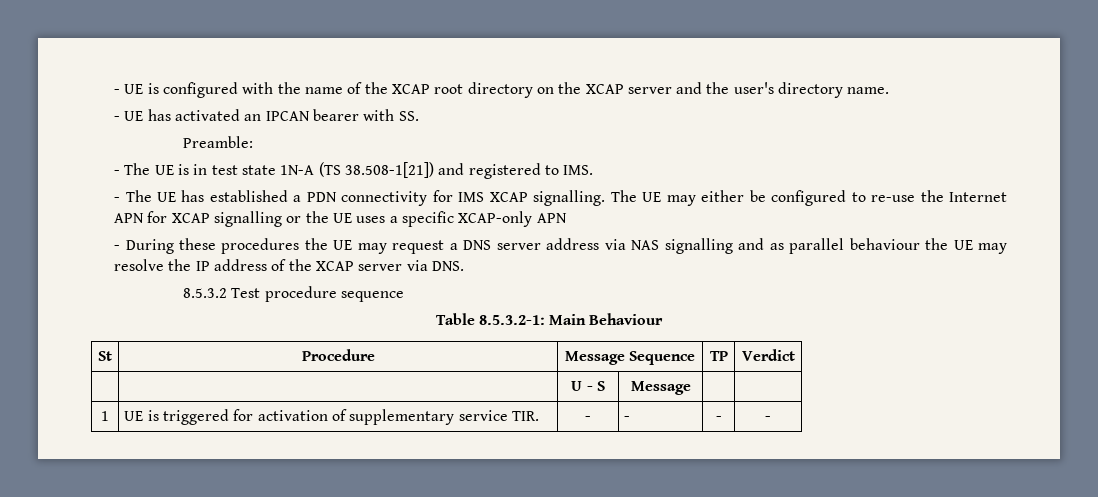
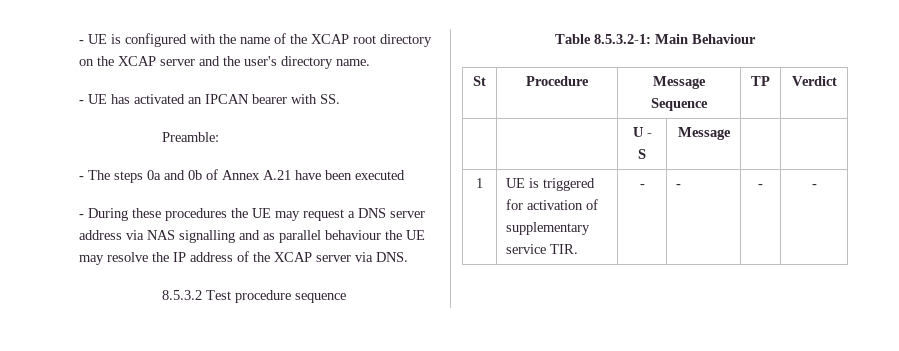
[154,162,594,179] [114,190,1008,206] [114,211,567,227] UE is in test state 1N-A (TS 38.508-1[21]) and registered to IMS. // - The UE has established a PDN connectivity for IMS XCAP signalling. The UE may either be configured to re-use the Internet APN for XCAP signalling or the UE uses a specific XCAP-only APN -> [113,169,405,183] steps 0a and 0b of Annex A.21 have been executed

